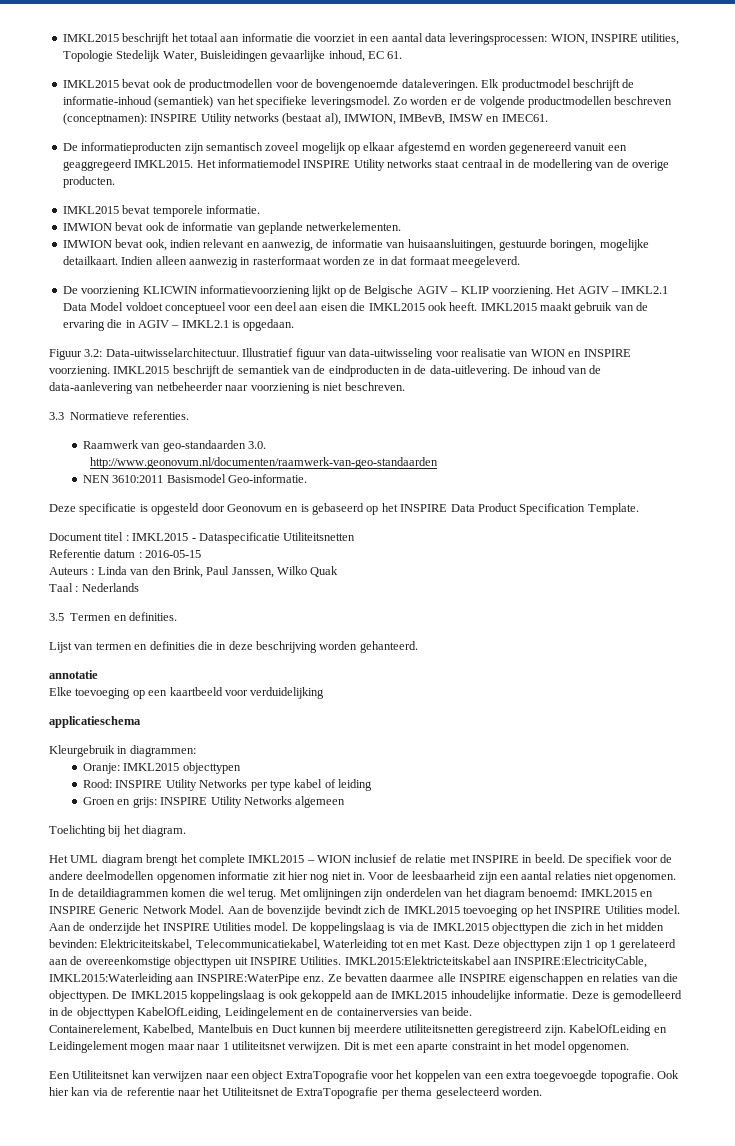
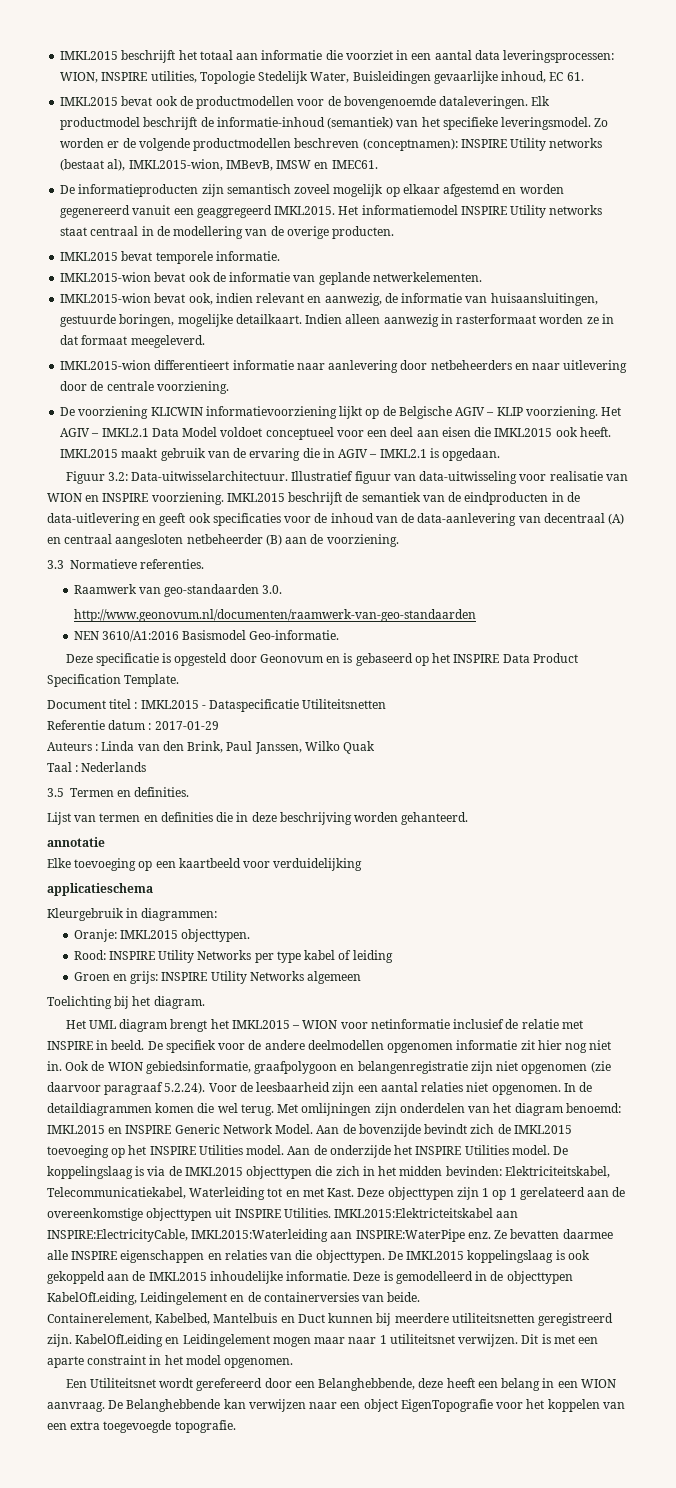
[344,114,396,125] IMWION, -> [128,159,223,171] IMKL2015-wion,
[62,223,112,231] IMWION -> [60,272,152,282] IMKL2015-wion
[62,240,112,248] IMWION -> [60,293,152,303] IMKL2015-wion
(520, 262) none -> [60,360,628,373] [60,381,229,394] // IMKL2015-wion differentieert informatie naar aanlevering door netbeheerders en naar uitlevering door de centrale voorziening.
[429,365,529,377] data-uitlevering. De -> [47,513,328,526] data-uitlevering en geeft ook specificaties voor de
[156,382,405,394] netbeheerder naar voorziening is niet beschreven. -> [543,513,625,525] [47,534,399,547] decentraal (A) en centraal aangesloten netbeheerder (B) aan de voorziening.
[112,475,164,483] 3610:2011 -> [101,630,179,642] 3610/A1:2016
[145,550,202,558] 2016-05-15 -> [154,721,219,730] 2017-01-29
[182,762,241,774] objecttypen -> [181,929,251,942] objecttypen.
[198,854,245,866] complete -> (229, 1024) none
(351, 859) none -> [340,1019,450,1029] voor netinformatie
(365, 876) none -> [65,1061,611,1074] [47,1082,206,1095] Ook de WION gebiedsinformatie, graafpolygoon en belangenregistratie zijn niet opgenomen (zie daarvoor paragraaf 5.2.24).
(130, 1074) none -> [159,1378,616,1391] [47,1399,221,1412] wordt gerefereerd door een Belanghebbende, deze heeft een belang in een WION aanvraag. De Belanghebbende
[285,1070,368,1082] ExtraTopografie -> [400,1399,493,1412] EigenTopografie
[657,1070,679,1079] [49,1087,542,1099] Ook hier kan via de referentie naar het Utiliteitsnet de ExtraTopografie per thema geselecteerd worden. -> (236, 1426) none

